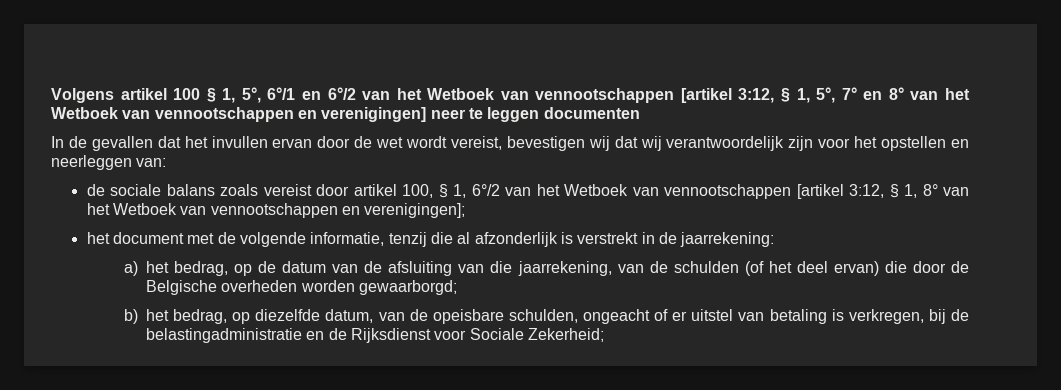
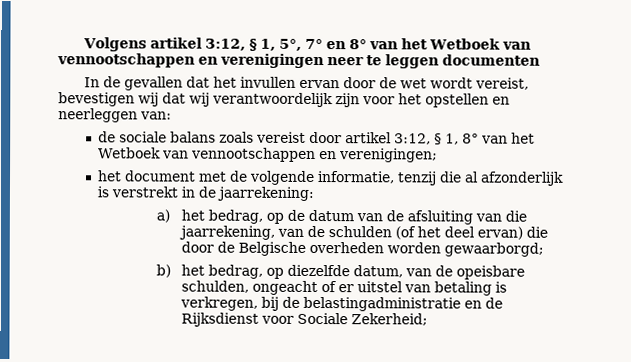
[173,87,732,103] 100 § 1, 5°, 6°/1 en 6°/2 van het Wetboek van vennootschappen [artikel -> (203, 43) none
[321,107,427,122] verenigingen] -> [220,53,324,69] verenigingen
[402,184,844,199] 100, § 1, 6°/2 van het Wetboek van vennootschappen [artikel -> (392, 138) none
[364,203,466,218] verenigingen]; -> [338,148,438,163] verenigingen;

